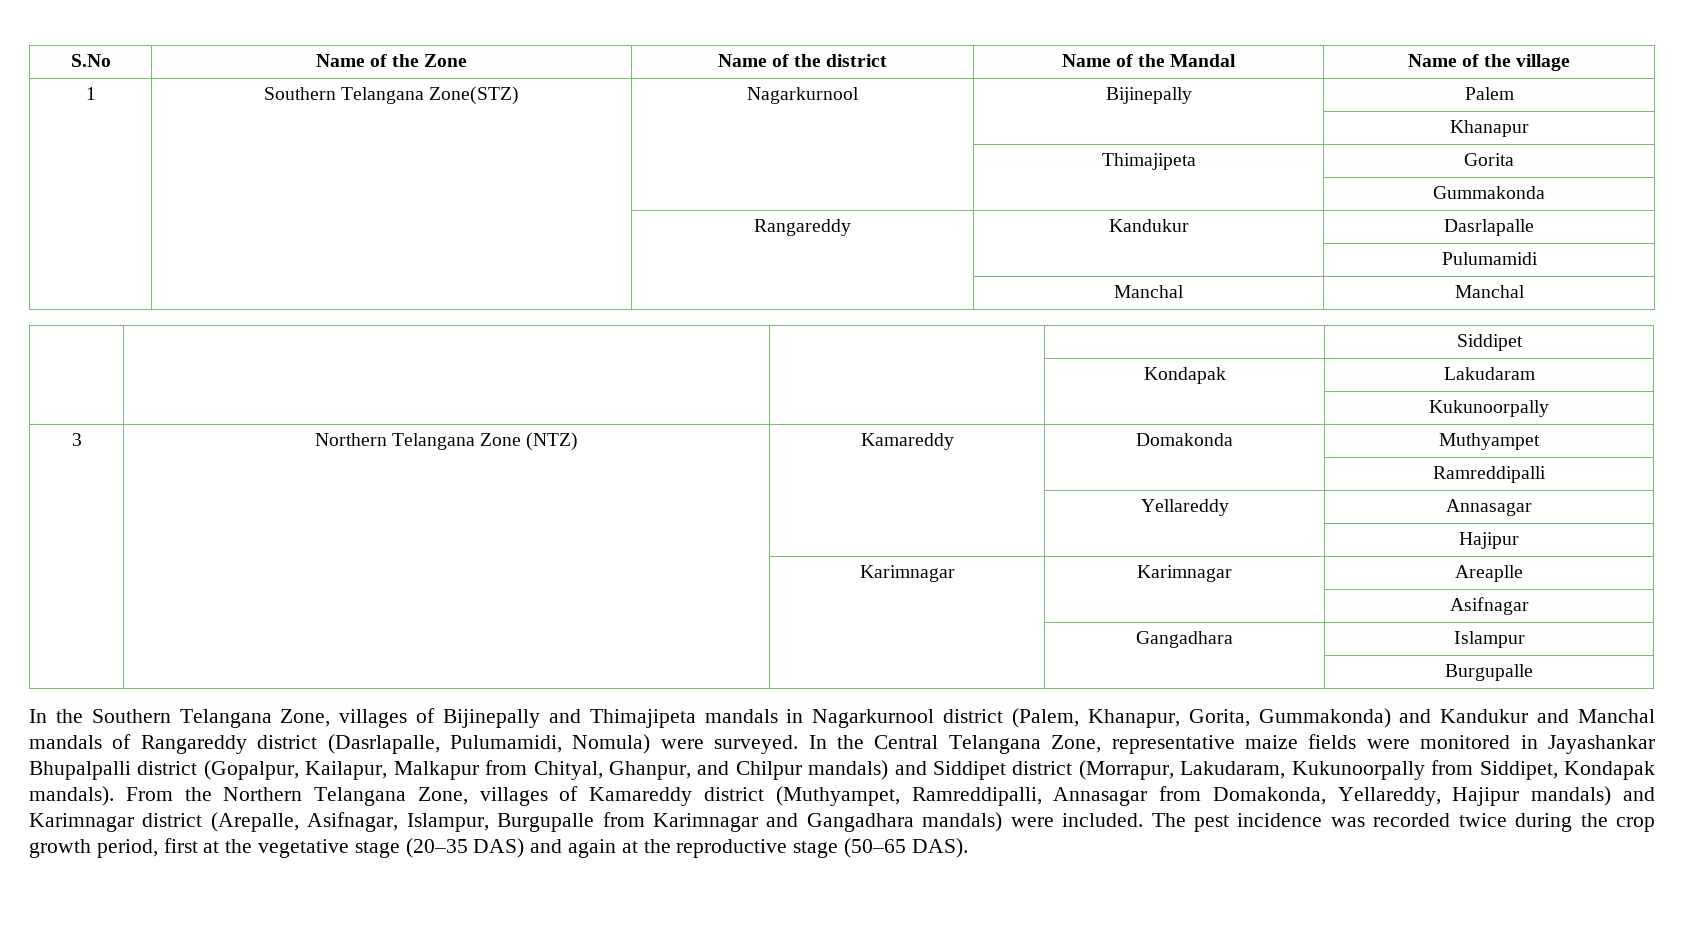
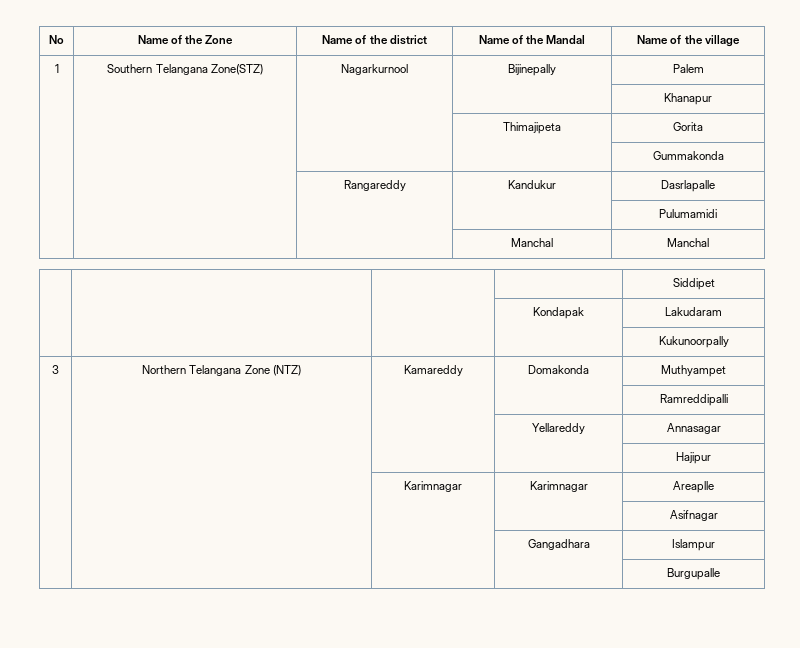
[70,54,111,67] S.No -> [49,35,64,44] No
[29,708,1656,728] [29,734,1656,754] [29,760,1656,780] [29,786,1656,806] [29,812,1655,832] [29,838,968,858] // In the Southern Telangana Zone, villages of Bijinepally and Thimajipeta mandals in Nagarkurnool district (Palem, Khanapur, Gorita, Gummakonda) and Kandukur and Manchal mandals of Rangareddy district (Dasrlapalle, Pulumamidi, Nomula) were surveyed. In the Central Telangana Zone, representative maize fields were monitored in Jayashankar Bhupalpalli district (Gopalpur, Kailapur, Malkapur from Chityal, Ghanpur, and Chilpur mandals) and Siddipet district (Morrapur, Lakudaram, Kukunoorpally from Siddipet, Kondapak mandals). From the Northern Telangana Zone, villages of Kamareddy district (Muthyampet, Ramreddipalli, Annasagar from Domakonda, Yellareddy, Hajipur mandals) and Karimnagar district (Arepalle, Asifnagar, Islampur, Burgupalle from Karimnagar and Gangadhara mandals) were included. The pest incidence was recorded twice during the crop growth period, first at the vegetative stage (20–35 DAS) and again at the reproductive stage (50–65 DAS). -> (720, 574) none

